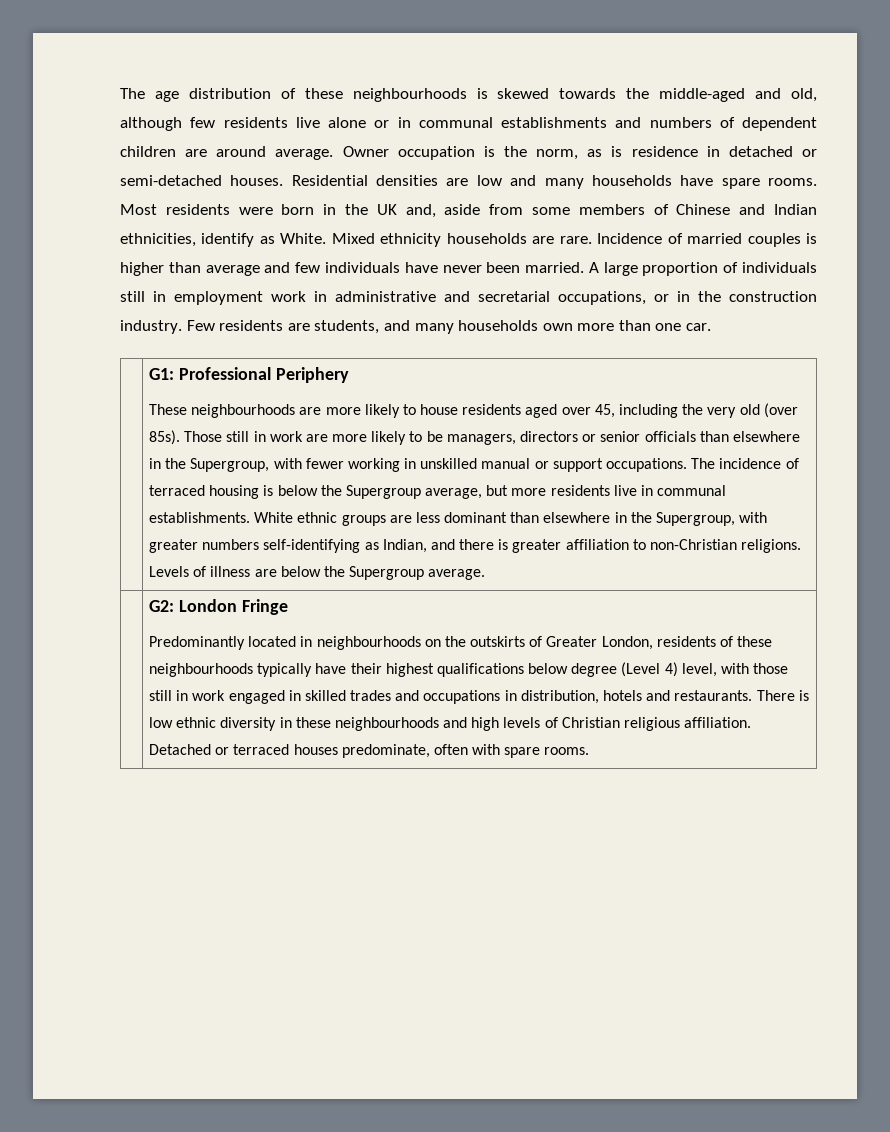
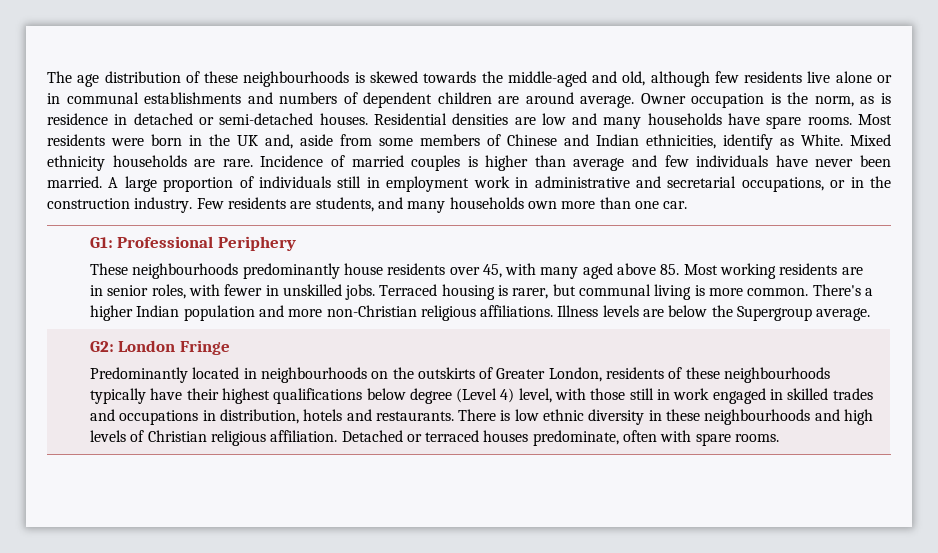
[299,404,416,418] are more likely to -> [242,263,340,279] predominantly
[525,404,558,418] aged -> (446, 269) none
[619,403,798,418] [148,430,800,445] [148,458,270,472] including the very old (over 85s). Those still in work are more likely to be managers, directors or senior officials than elsewhere in the Supergroup, -> [505,263,863,279] [89,284,186,299] with many aged above 85. Most working residents are in senior roles,
[347,458,400,472] working -> (263, 290) none
[481,458,799,472] [148,485,727,499] [148,512,768,526] [148,539,802,553] [148,566,251,577] manual or support occupations. The incidence of terraced housing is below the Supergroup average, but more residents live in communal establishments. White ethnic groups are less dominant than elsewhere in the Supergroup, with greater numbers self-identifying as Indian, and there is greater affiliation to non-Christian religions. Levels of illness -> [345,284,873,300] [89,305,639,321] jobs. Terraced housing is rarer, but communal living is more common. There's a higher Indian population and more non-Christian religious affiliations. Illness levels

